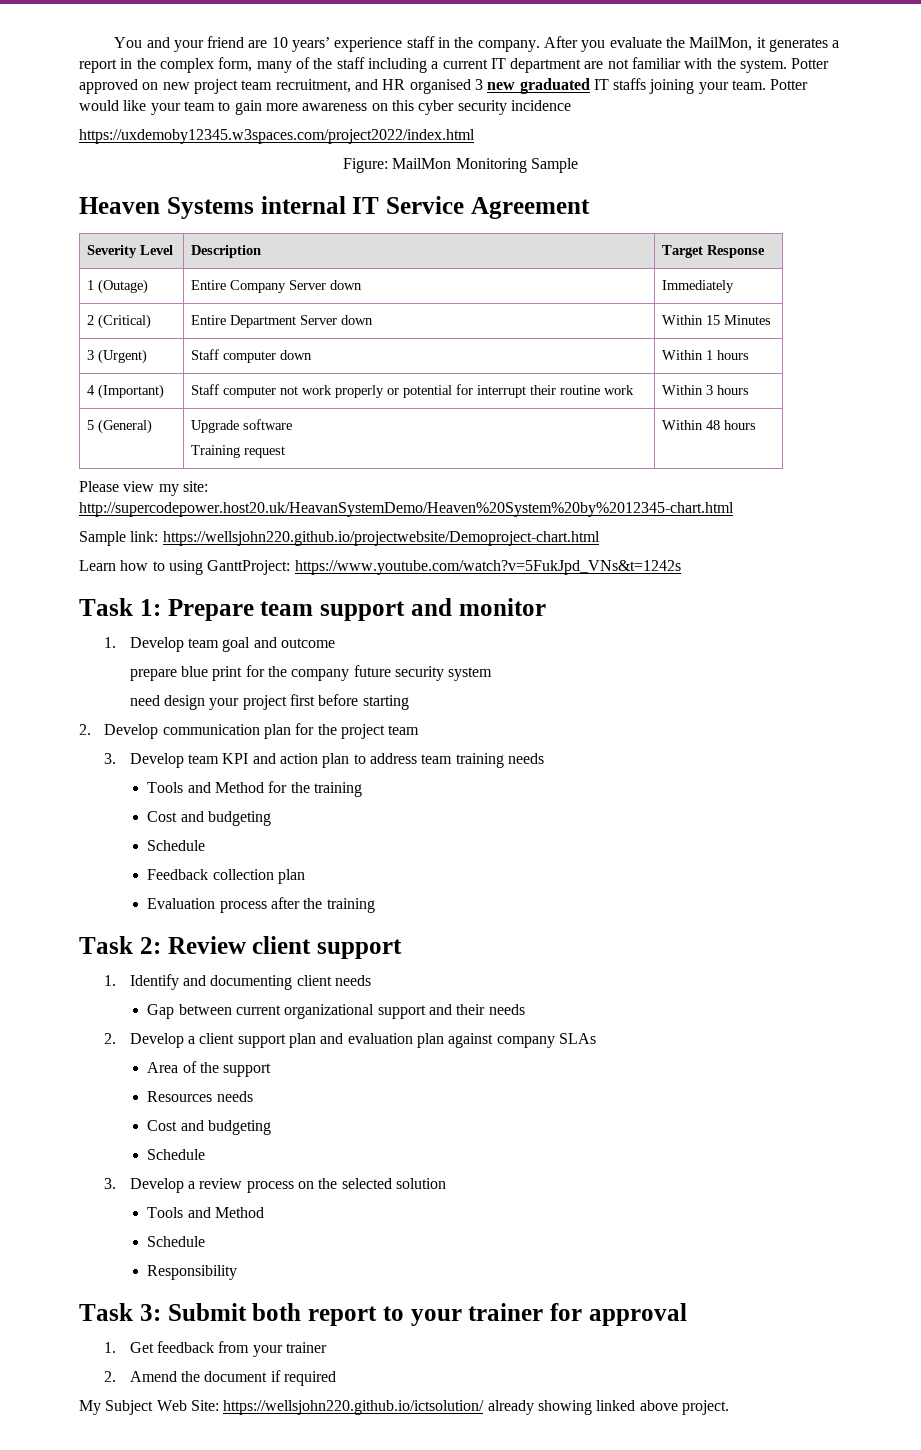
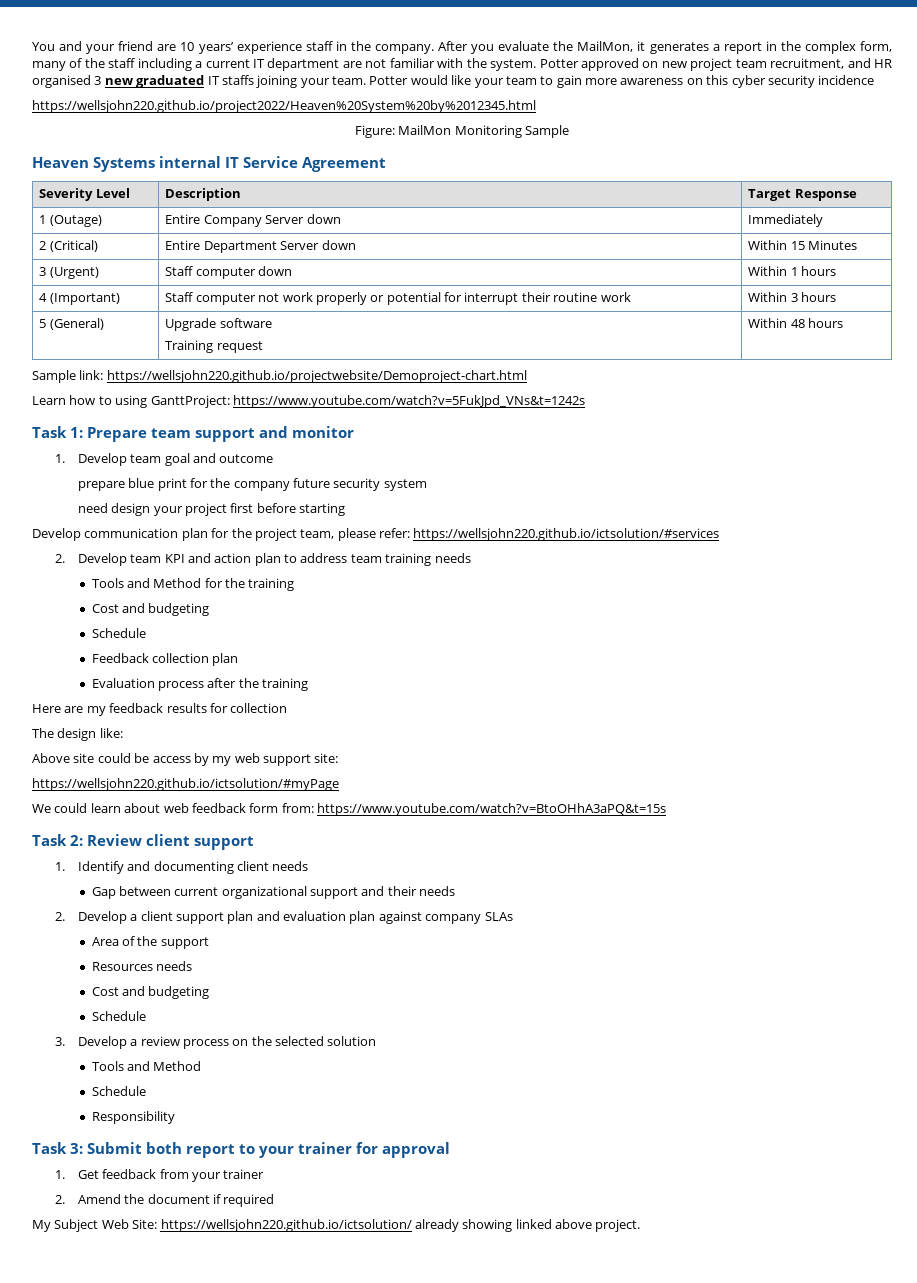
[79,129,475,144] https://uxdemoby12345.w3spaces.com/project2022/index.html -> [32,100,536,113] https://wellsjohn220.github.io/project2022/Heaven%20System%20by%2012345.html
[79,481,208,496] [79,502,734,517] // Please view my site: http://supercodepower.host20.uk/HeavanSystemDemo/Heaven%20System%20by%2012345-chart.html -> (844, 323) none
[79,724,91,735] 2. -> (345, 509) none
[388,725,420,735] [104,753,117,764] team // 3. -> [300,528,720,541] [54,554,65,563] team, please refer: https://wellsjohn220.github.io/ictsolution/#services // 2.
(375, 905) none -> [32,703,288,716] [32,728,123,741] [32,753,339,766] [32,778,339,791] [32,803,666,816] // Here are my feedback results for collection // The design like: // Above site could be access by my web support site: // https://wellsjohn220.github.io/ictsolution/#myPage // We could learn about web feedback form from: https://www.youtube.com/watch?v=BtoOHhA3aPQ&t=15s

